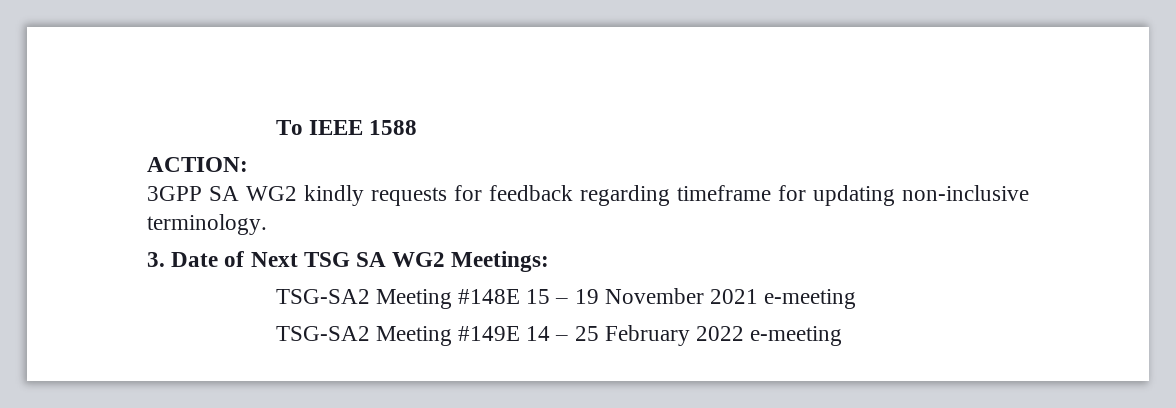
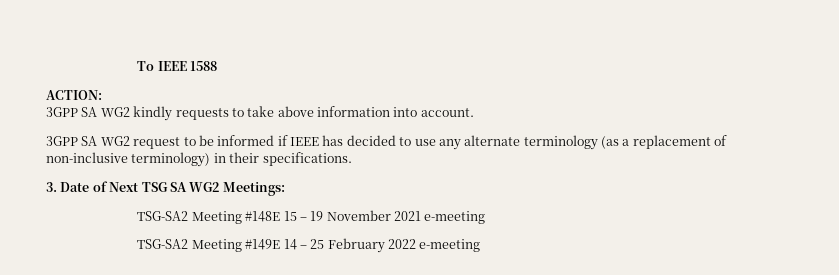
[454,185,1029,206] [147,214,267,235] for feedback regarding timeframe for updating non-inclusive terminology. -> [231,106,474,117] [46,135,728,150] [46,152,352,167] to take above information into account. // 3GPP SA WG2 request to be informed if IEEE has decided to use any alternate terminology (as a replacement of non-inclusive terminology) in their specifications.

